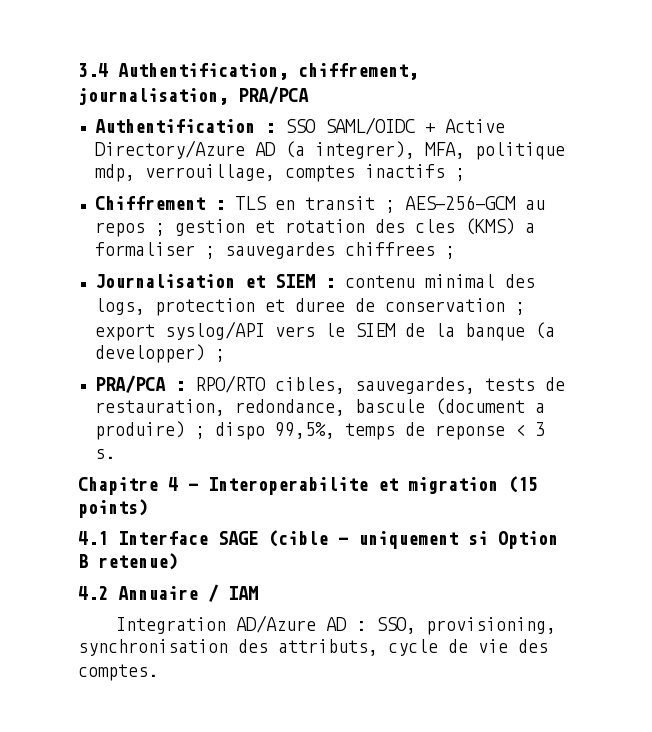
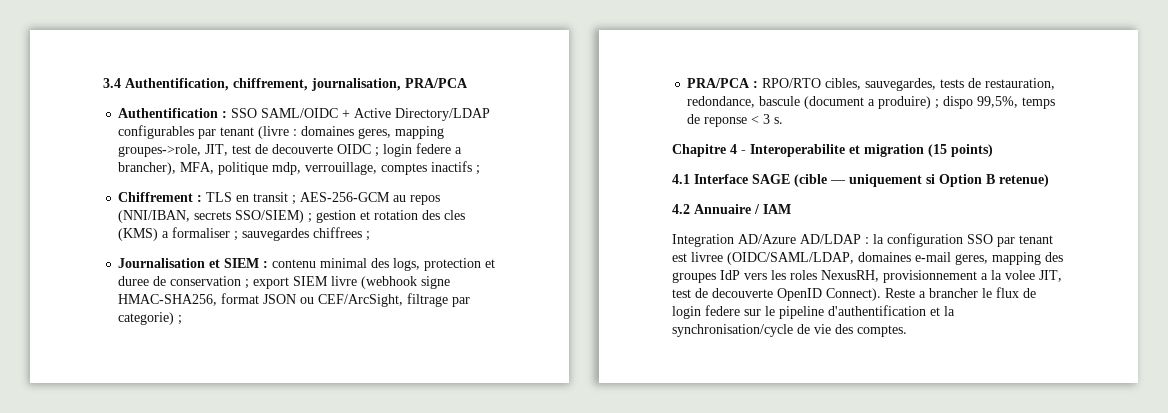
[94,140,415,159] Directory/Azure AD (a integrer), -> [395,108,491,121] [118,125,445,139] [118,143,463,157] [118,162,177,175] Directory/LDAP configurables par tenant (livre : domaines geres, mapping groupes->role, JIT, test de decouverte OIDC ; login federe a brancher),
(145, 229) none -> [118,210,305,223] (NNI/IBAN, secrets SSO/SIEM)
[164,321,555,341] [94,344,205,363] syslog/API vers le SIEM de la banque (a developper) -> [293,276,451,289] [118,293,471,307] [118,312,175,325] SIEM livre (webhook signe HMAC-SHA256, format JSON ou CEF/ArcSight, filtrage par categorie)
[325,617,556,635] [78,639,438,656] AD : SSO, provisioning, synchronisation des attributs, cycle -> [800,233,1053,247] [672,252,1063,265] [672,270,1062,283] [672,287,1036,301] [672,305,955,319] [672,324,793,337] AD/LDAP : la configuration SSO par tenant est livree (OIDC/SAML/LDAP, domaines e-mail geres, mapping des groupes IdP vers les roles NexusRH, provisionnement a la volee JIT, test de decouverte OpenID Connect). Reste a brancher le flux de login federe sur le pipeline d'authentification et la synchronisation/cycle

